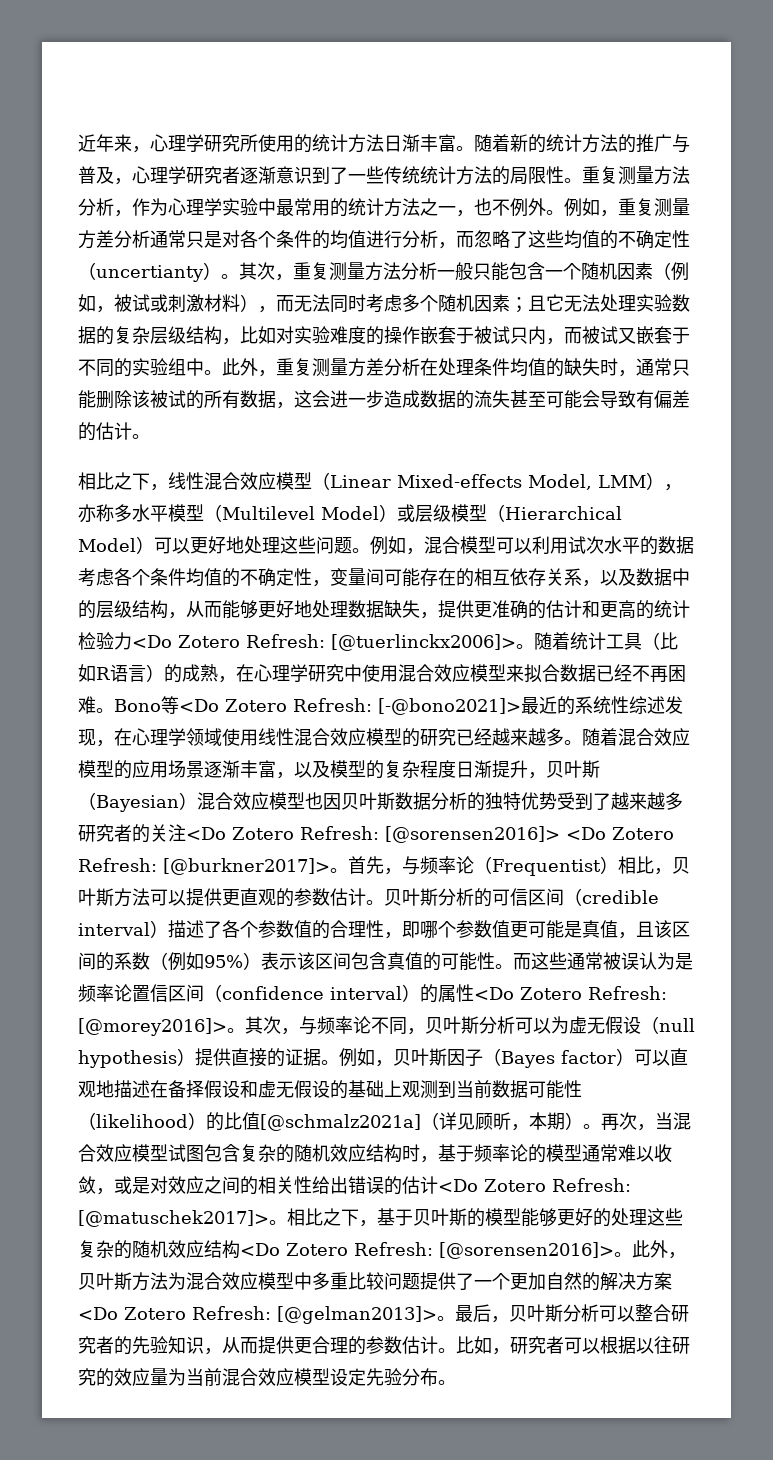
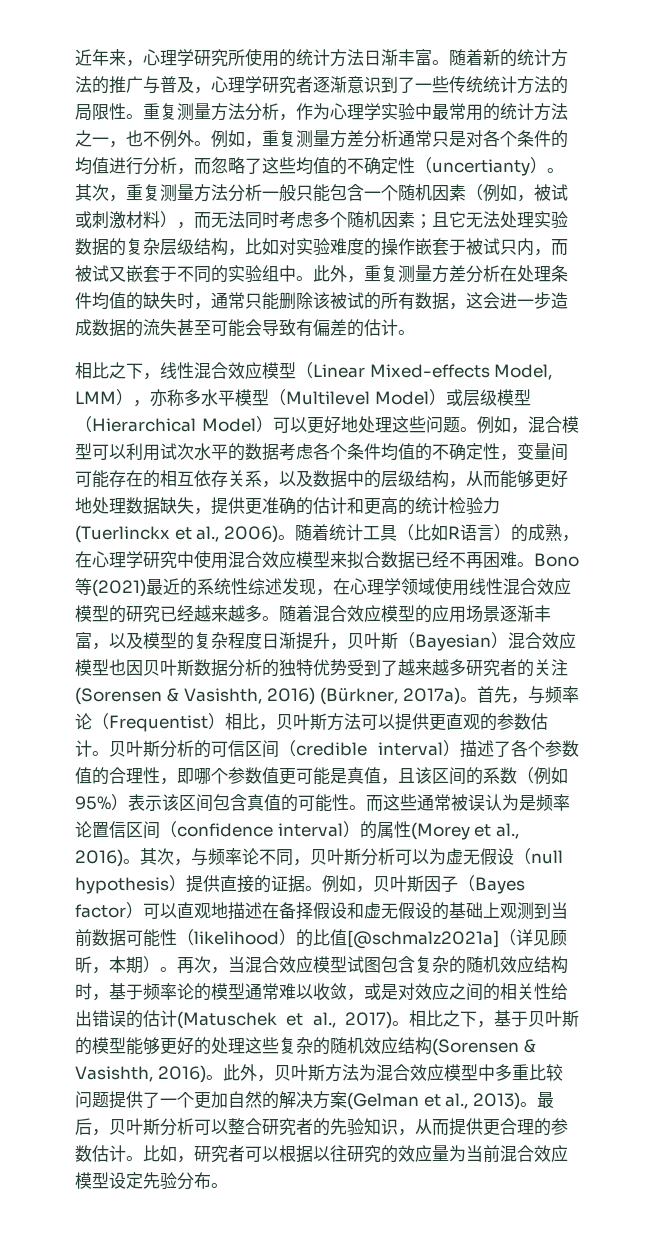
[132,634,516,651] <Do Zotero Refresh: [@tuerlinckx2006]> -> [75,525,278,543] (Tuerlinckx et al., 2006)
[179,698,521,715] <Do Zotero Refresh: [-@bono2021]> -> [92,579,146,597] (2021)
[186,826,674,843] [78,858,330,875] <Do Zotero Refresh: [@sorensen2016]> <Do Zotero Refresh: [@burkner2017]> -> [75,687,460,705] (Sorensen & Vasishth, 2016) (Bürkner, 2017a)
[474,986,667,1000] [78,1018,227,1036] <Do Zotero Refresh: [@morey2016]> -> [410,822,519,840] [75,849,123,867] (Morey et al., 2016)
[438,1178,631,1192] [78,1210,269,1227] <Do Zotero Refresh: [@matuschek2017]> -> [177,1011,392,1029] (Matuschek et al., 2017)
[240,1242,614,1259] <Do Zotero Refresh: [@sorensen2016]> -> [432,1038,536,1056] [75,1065,206,1083] (Sorensen & Vasishth, 2016)
[78,1306,437,1324] <Do Zotero Refresh: [@gelman2013]> -> [347,1092,520,1110] (Gelman et al., 2013)

